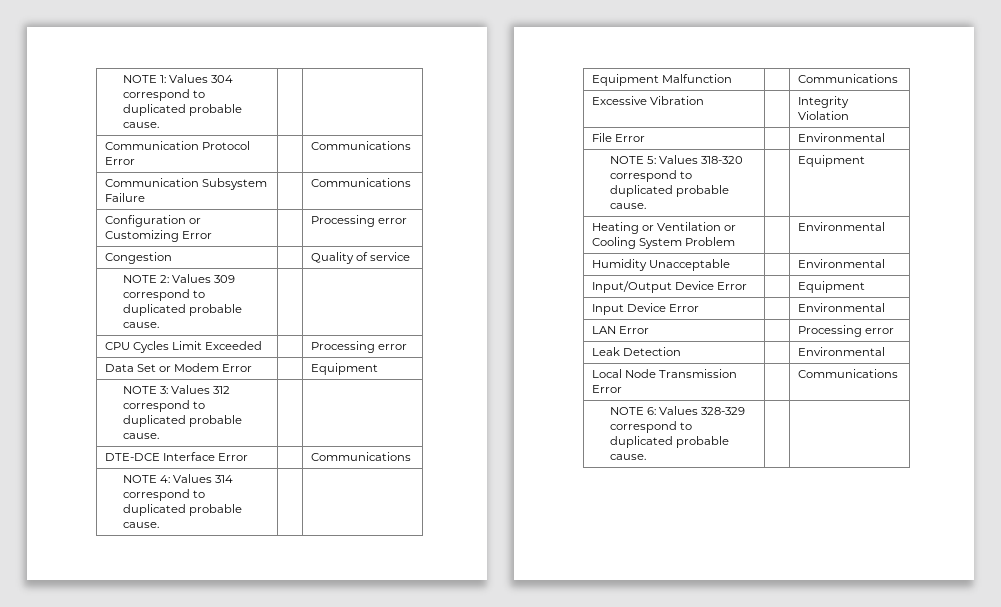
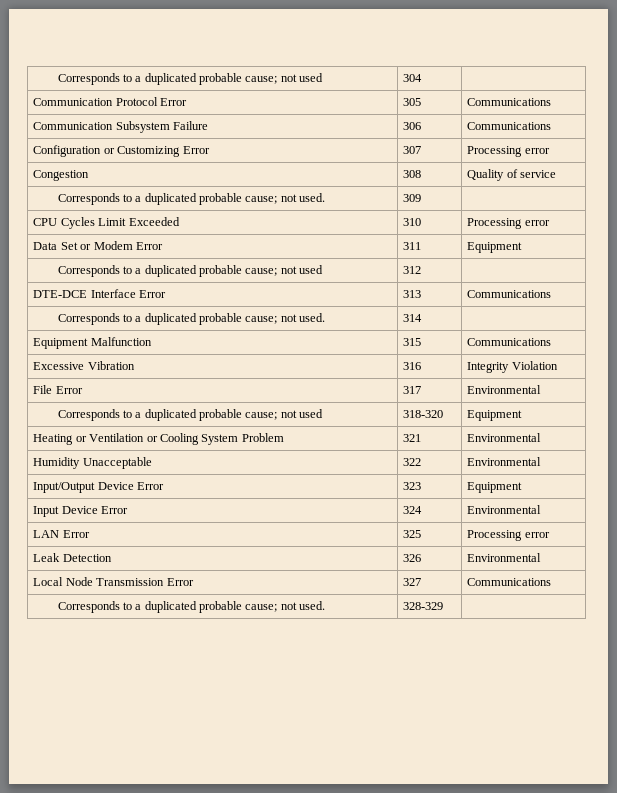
[123,74,234,83] [123,89,206,101] [123,104,243,116] [123,122,160,128] NOTE 1: Values 304 correspond to duplicated probable cause. | -> [57,73,324,85] [403,74,423,82] Corresponds to a duplicated probable cause; not used | 304
(135, 161) none -> [403,98,422,106] 305
(145, 197) none -> [403,122,422,130] 306
(213, 235) none -> [403,146,422,154] 307
(172, 258) none -> [403,170,422,178] 308
[123,274,236,283] [123,289,206,301] [123,304,243,316] [123,322,160,328] NOTE 2: Values 309 correspond to duplicated probable cause. | -> [57,193,326,205] [403,194,422,202] Corresponds to a duplicated probable cause; not used. | 309
(263, 345) none -> [403,218,422,226] 310
[310,363,378,375] [123,385,231,394] [123,400,206,412] [123,415,243,427] [123,433,160,439] | Equipment // NOTE 3: Values 312 correspond to duplicated probable cause. | -> [403,242,422,250] [467,242,523,253] [57,265,324,277] [403,266,422,274] 311 | Equipment // Corresponds to a duplicated probable cause; not used | 312
[310,452,411,461] [123,474,234,483] [123,489,206,501] [123,504,243,516] [123,522,160,528] | Communications // NOTE 4: Values 314 correspond to duplicated probable cause. | -> [403,290,422,298] [467,290,552,298] [57,313,326,325] [403,314,423,322] 313 | Communications // Corresponds to a duplicated probable cause; not used. | 314
(733, 78) none -> [403,338,422,346] 315
(705, 100) none -> [403,362,422,370] 316
[797,133,885,142] [610,155,744,164] [610,170,693,182] [610,185,730,197] [610,203,647,209] | Environmental // NOTE 5: Values 318-320 correspond to duplicated probable cause. | -> [403,386,422,394] [467,385,542,394] [57,409,324,421] [403,410,444,418] 317 | Environmental // Corresponds to a duplicated probable cause; not used | 318-320
(736, 241) none -> [403,434,422,442] 321
(731, 265) none -> [403,458,422,466] 322
(748, 286) none -> [403,482,422,490] 323
(700, 308) none -> [403,506,423,514] 324
(650, 330) none -> [403,530,422,538] 325
(682, 351) none -> [403,554,422,562] 326
[797,369,898,378] [610,406,746,415] [610,421,693,433] [610,436,730,448] [610,454,647,460] | Communications // NOTE 6: Values 328-329 correspond to duplicated probable cause. | -> [403,578,422,586] [467,578,552,586] [57,601,326,613] [403,602,444,610] 327 | Communications // Corresponds to a duplicated probable cause; not used. | 328-329

